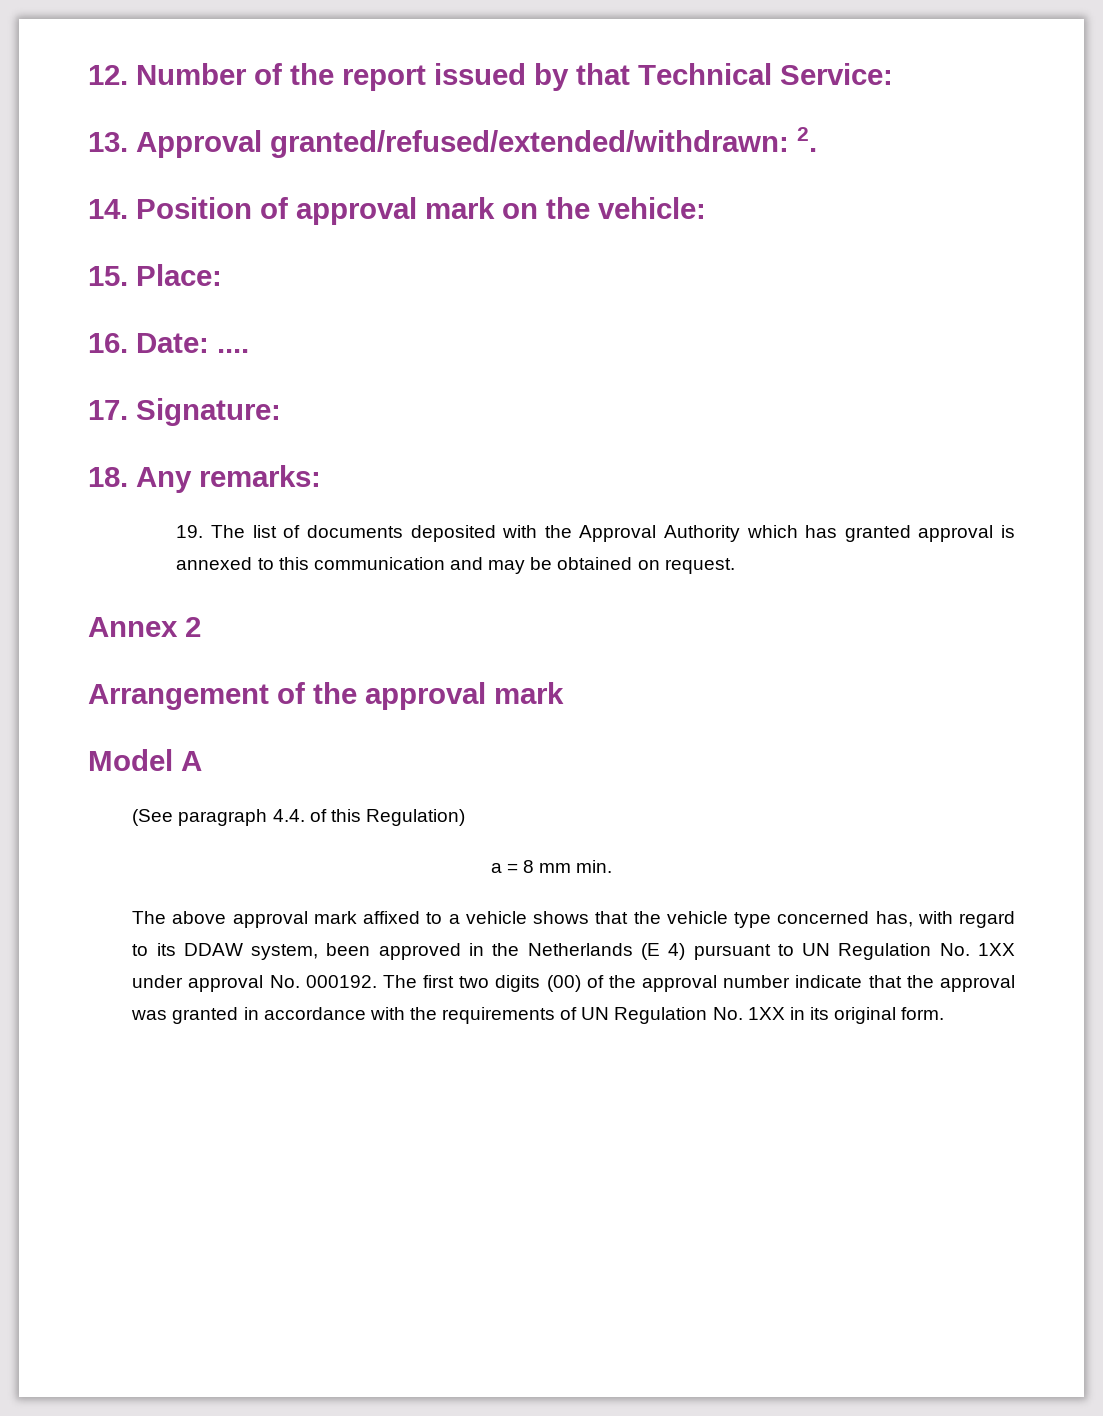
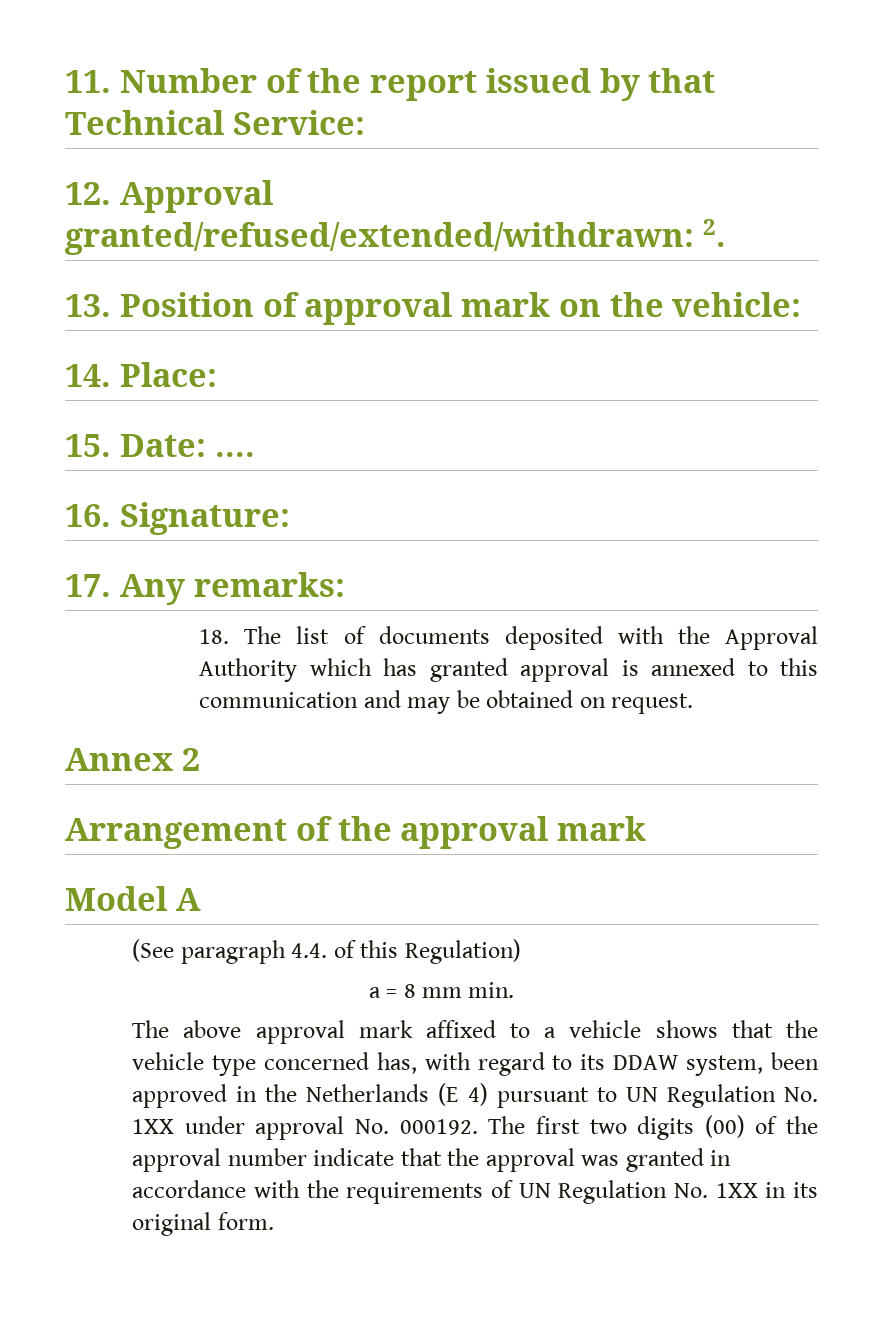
[88,65,128,85] 12. -> [65,70,111,93] 11.
[88,132,128,152] 13. -> [65,182,111,205] 12.
[88,199,128,219] 14. -> [65,294,111,317] 13.
[88,266,128,286] 15. -> [65,364,111,387] 14.
[88,333,128,353] 16. -> [65,434,111,457] 15.
[88,400,128,420] 17. -> [65,504,111,527] 16.
[88,467,128,487] 18. -> [65,574,111,597] 17.
[176,525,204,538] 19. -> [199,629,230,644] 18.

